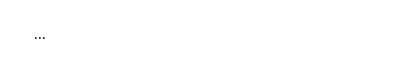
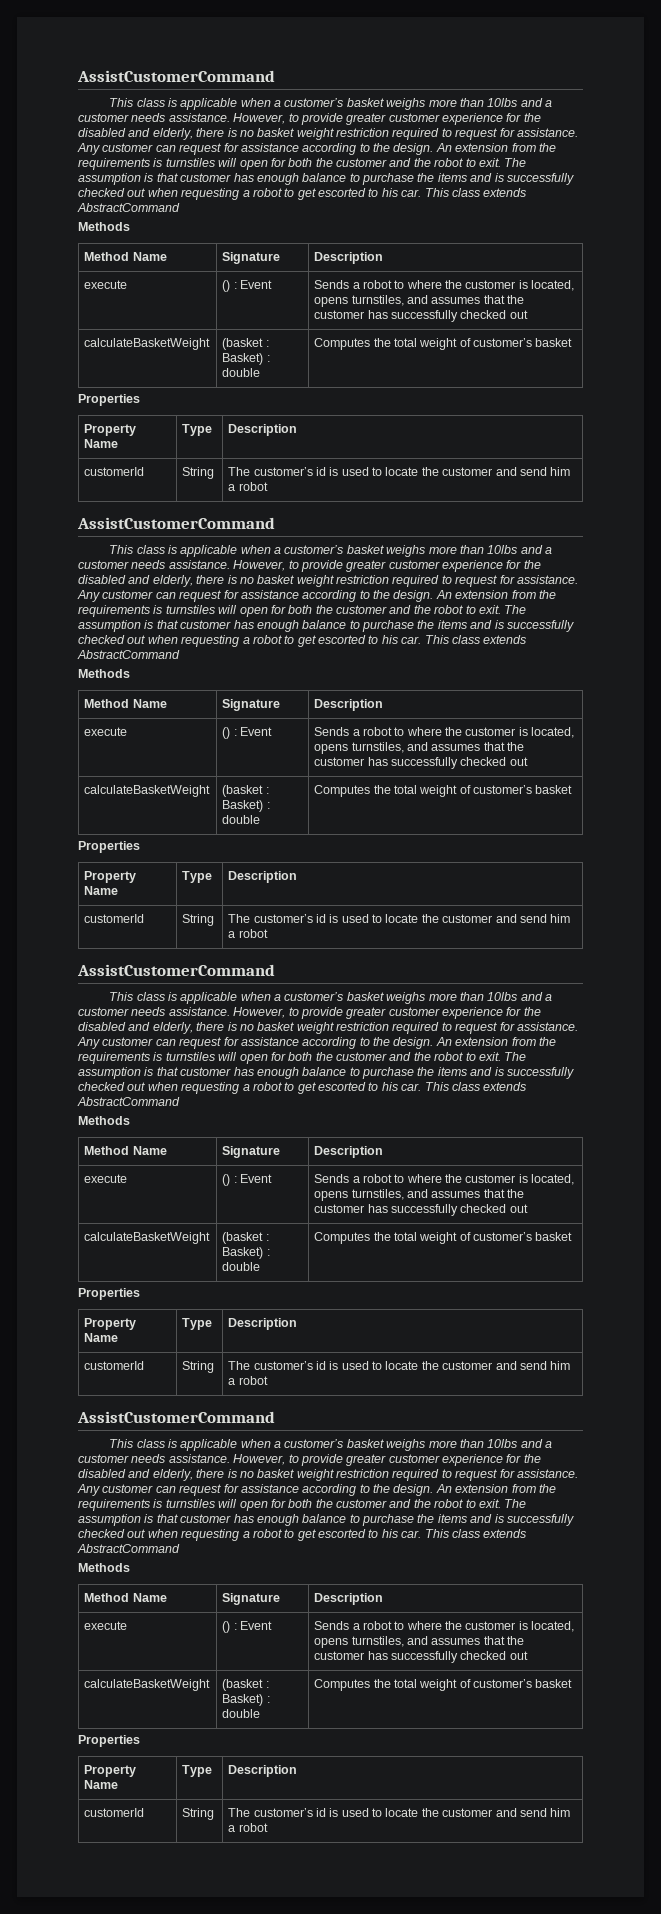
[34,37,46,39] ... -> [77,70,275,82] [109,98,553,110] [78,113,541,125] [78,128,578,140] [77,143,556,155] [78,158,527,170] [78,173,574,185] [78,188,527,200] [77,203,180,212] [78,222,130,231] [84,252,167,261] [222,252,281,264] [314,252,384,264] [84,280,128,289] [222,280,272,292] [314,280,575,291] [314,295,525,307] [314,310,528,322] [84,338,211,350] [222,338,269,350] [222,353,270,365] [222,368,261,377] [314,338,573,350] [78,394,140,406] [84,424,137,436] [84,439,119,448] [182,424,213,436] [228,424,298,436] [84,467,145,476] [182,467,215,479] [228,467,571,476] [228,482,268,491] [77,517,275,529] [109,545,553,557] [78,560,541,572] [78,575,578,587] [77,590,556,602] [78,605,527,617] [78,620,574,632] [78,635,527,647] [77,650,180,659] [78,669,130,678] [84,699,167,708] [222,699,281,711] [314,699,384,711] [84,727,128,736] [222,727,272,739] [314,727,575,738] [314,742,525,754] [314,757,528,769] [84,785,211,797] [222,785,269,797] [222,800,270,812] [222,815,261,824] [314,785,573,797] [78,841,140,853] [84,871,137,883] [84,886,119,895] [182,871,213,883] [228,871,298,883] [84,914,145,923] [182,914,215,926] [228,914,571,923] [228,929,268,938] [77,964,275,976] [109,992,553,1004] [78,1007,541,1019] [78,1022,578,1034] [77,1037,556,1049] [78,1052,527,1064] [78,1067,574,1079] [78,1082,527,1094] [77,1097,180,1106] [78,1116,130,1125] [84,1146,167,1155] [222,1146,281,1158] [314,1146,384,1158] [84,1174,128,1183] [222,1174,272,1186] [314,1174,575,1185] [314,1189,525,1201] [314,1204,528,1216] [84,1232,211,1244] [222,1232,269,1244] [222,1247,270,1259] [222,1262,261,1271] [314,1232,573,1244] [78,1288,140,1300] [84,1318,137,1330] [84,1333,119,1342] [182,1318,213,1330] [228,1318,298,1330] [84,1361,145,1370] [182,1361,215,1373] [228,1361,571,1370] [228,1376,268,1385] [77,1411,275,1423] [109,1439,553,1451] [78,1454,541,1466] [78,1469,578,1481] [77,1484,556,1496] [78,1499,527,1511] [78,1514,574,1526] [78,1529,527,1541] [77,1544,180,1553] [78,1563,130,1572] [84,1593,167,1602] [222,1593,281,1605] [314,1593,384,1605] [84,1621,128,1630] [222,1621,272,1633] [314,1621,575,1632] [314,1636,525,1648] [314,1651,528,1663] [84,1679,211,1691] [222,1679,269,1691] [222,1694,270,1706] [222,1709,261,1718] [314,1679,573,1691] [78,1735,140,1747] [84,1765,137,1777] [84,1780,119,1789] [182,1765,213,1777] [228,1765,298,1777] [84,1808,145,1817] [182,1808,215,1820] [228,1808,571,1817] [228,1823,268,1832] AssistCustomerCommand // This class is applicable when a customer’s basket weighs more than 10lbs and a customer needs assistance. However, to provide greater customer experience for the disabled and elderly, there is no basket weight restriction required to request for assistance. Any customer can request for assistance according to the design. An extension from the requirements is turnstiles will open for both the customer and the robot to exit. The assumption is that customer has enough balance to purchase the items and is successfully checked out when requesting a robot to get escorted to his car. This class extends AbstractCommand // Methods // Method Name | Signature | Description // execute | () : Event | Sends a robot to where the customer is located, opens turnstiles, and assumes that the customer has successfully checked out // calculateBasketWeight | (basket : Basket) : double | Computes the total weight of customer’s basket // Properties // Property Name | Type | Description // customerId | String | The customer’s id is used to locate the customer and send him a robot // AssistCustomerCommand // This class is applicable when a customer’s basket weighs more than 10lbs and a customer needs assistance. However, to provide greater customer experience for the disabled and elderly, there is no basket weight restriction required to request for assistance. Any customer can request for assistance according to the design. An extension from the requirements is turnstiles will open for both the customer and the robot to exit. The assumption is that customer has enough balance to purchase the items and is successfully checked out when requesting a robot to get escorted to his car. This class extends AbstractCommand // Methods // Method Name | Signature | Description // execute | () : Event | Sends a robot to where the customer is located, opens turnstiles, and assumes that the customer has successfully checked out // calculateBasketWeight | (basket : Basket) : double | Computes the total weight of customer’s basket // Properties // Property Name | Type | Description // customerId | String | The customer’s id is used to locate the customer and send him a robot // AssistCustomerCommand // This class is applicable when a customer’s basket weighs more than 10lbs and a customer needs assistance. However, to provide greater customer experience for the disabled and elderly, there is no basket weight restriction required to request for assistance. Any customer can request for assistance according to the design. An extension from the requirements is turnstiles will open for both the customer and the robot to exit. The assumption is that customer has enough balance to purchase the items and is successfully checked out when requesting a robot to get escorted to his car. This class extends AbstractCommand // Methods // Method Name | Signature | Description // execute | () : Event | Sends a robot to where the customer is located, opens turnstiles, and assumes that the customer has successfully checked out // calculateBasketWeight | (basket : Basket) : double | Computes the total weight of customer’s basket // Properties // Property Name | Type | Description // customerId | String | The customer’s id is used to locate the customer and send him a robot // AssistCustomerCommand // This class is applicable when a customer’s basket weighs more than 10lbs and a customer needs assistance. However, to provide greater customer experience for the disabled and elderly, there is no basket weight restriction required to request for assistance. Any customer can request for assistance according to the design. An extension from the requirements is turnstiles will open for both the customer and the robot to exit. The assumption is that customer has enough balance to purchase the items and is successfully checked out when requesting a robot to get escorted to his car. This class extends AbstractCommand // Methods // Method Name | Signature | Description // execute | () : Event | Sends a robot to where the customer is located, opens turnstiles, and assumes that the customer has successfully checked out // calculateBasketWeight | (basket : Basket) : double | Computes the total weight of customer’s basket // Properties // Property Name | Type | Description // customerId | String | The customer’s id is used to locate the customer and send him a robot

